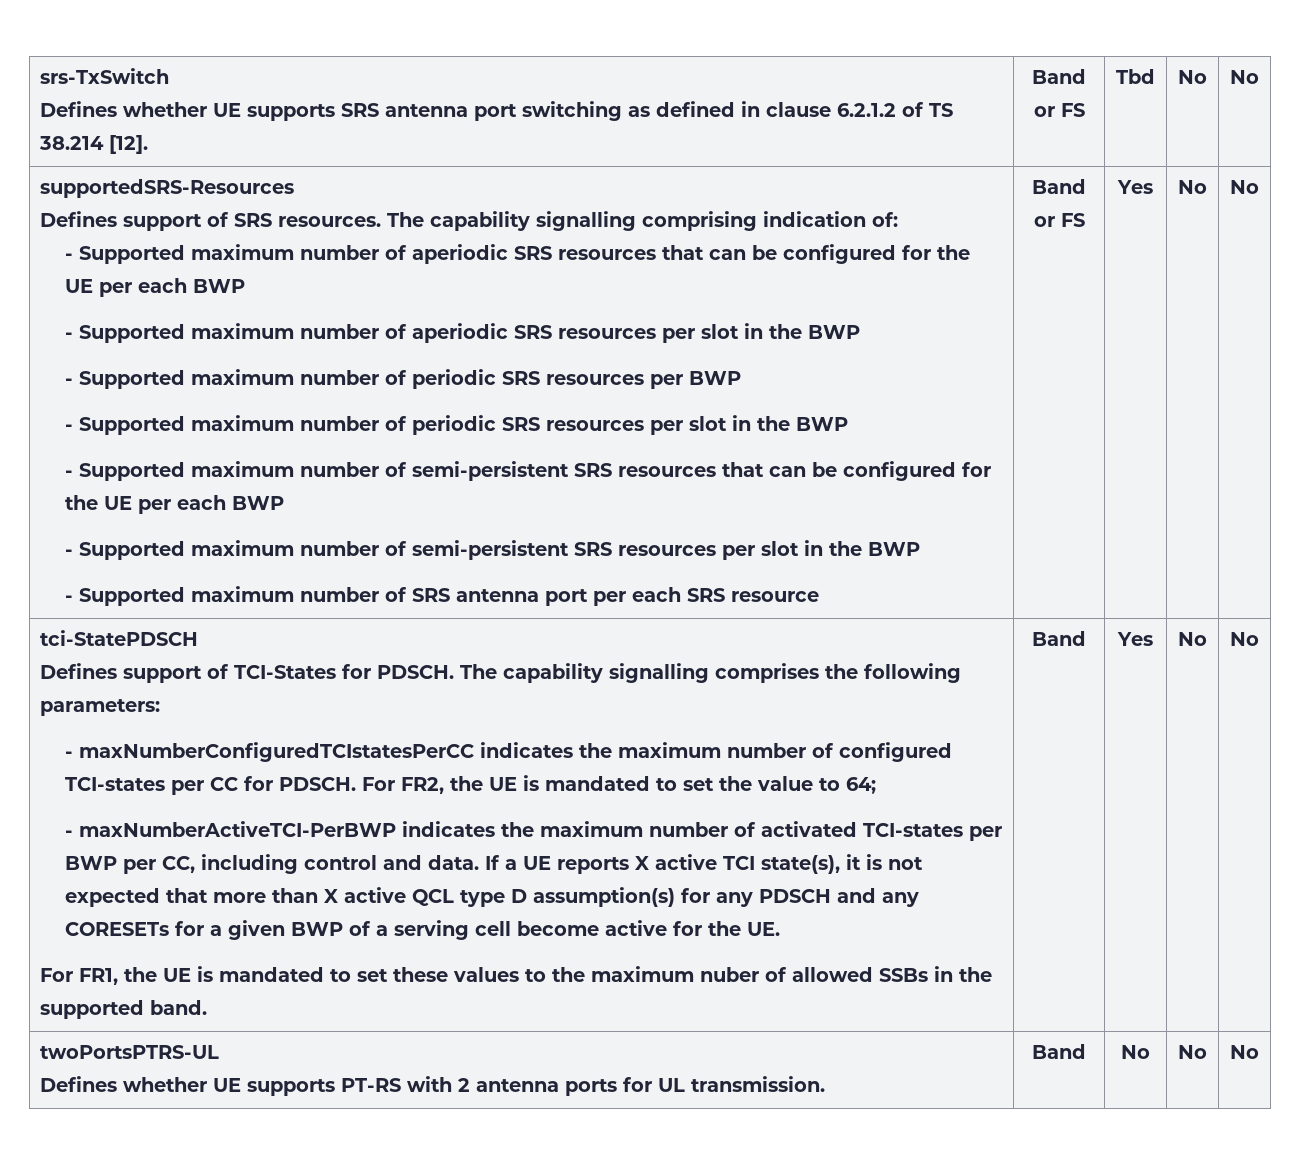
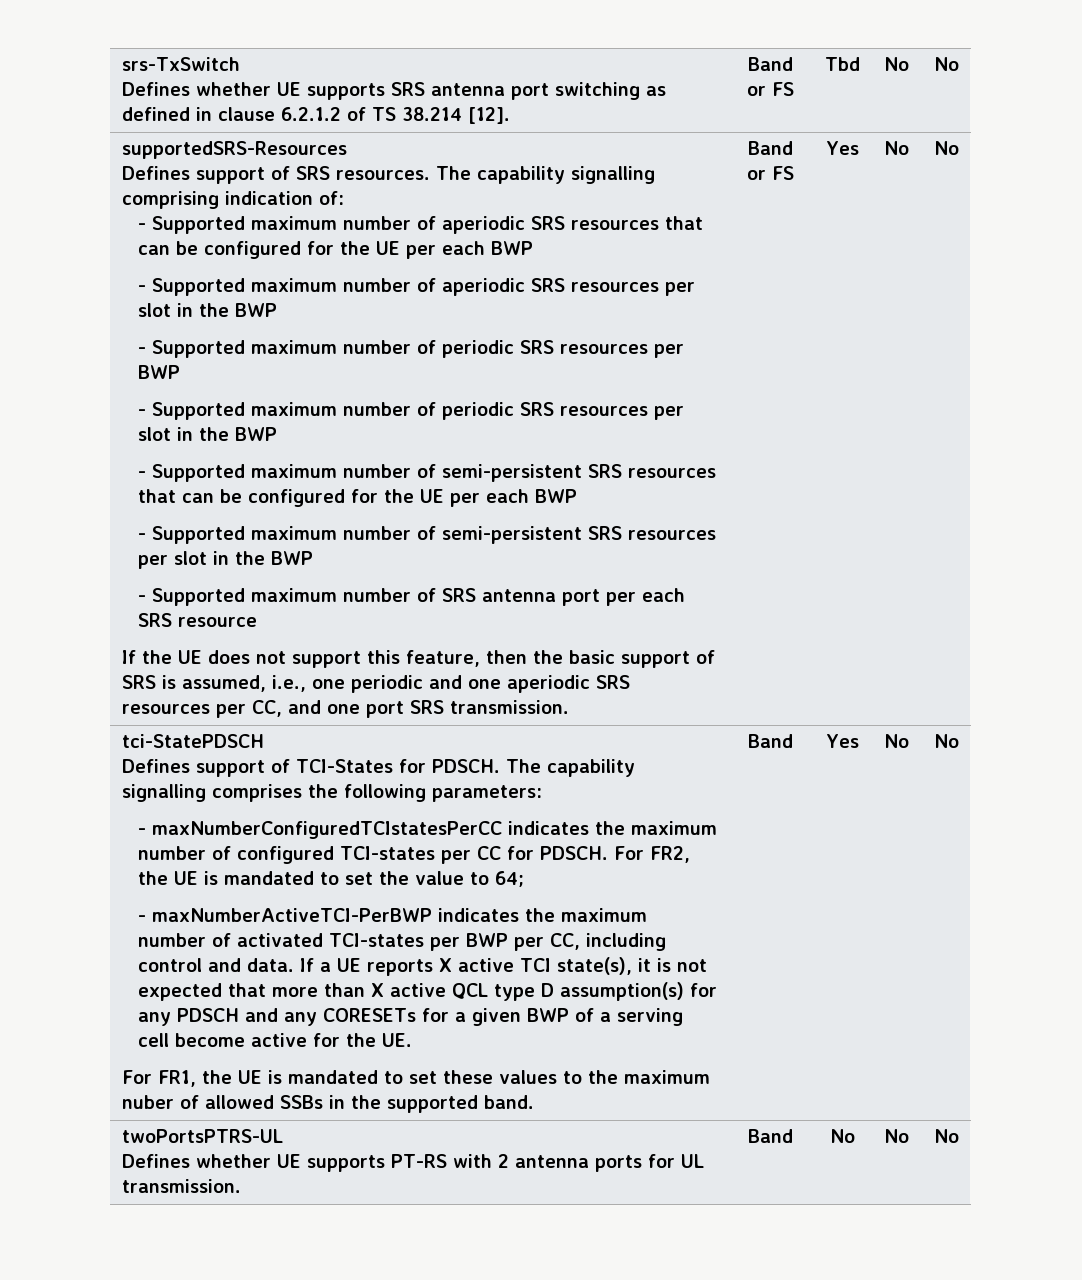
(819, 596) none -> [121,650,715,668] [121,675,630,693] [121,700,569,718] // If the UE does not support this feature, then the basic support of SRS is assumed, i.e., one periodic and one aperiodic SRS resources per CC, and one port SRS transmission.

